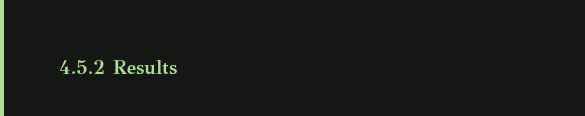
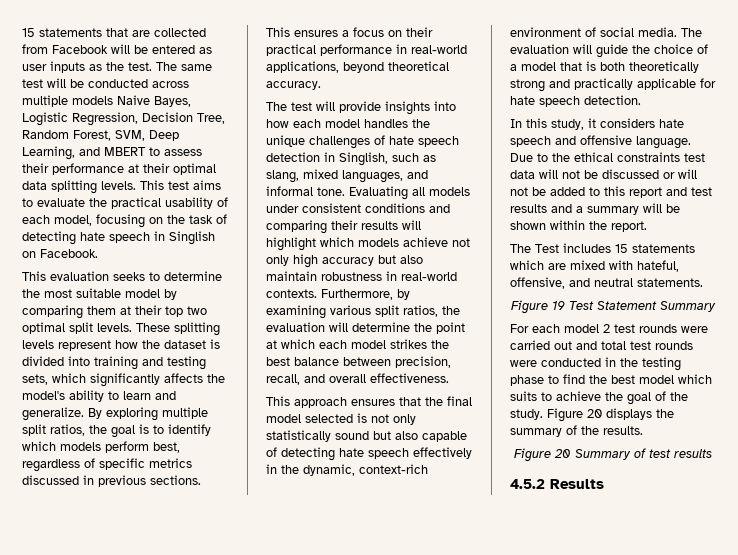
(59, 67) none -> [22,28,206,37] [22,44,212,54] [22,61,212,73] [22,78,189,88] [22,95,191,107] [22,112,225,126] [22,130,179,141] [22,146,202,160] [22,163,216,175] [22,180,221,194] [22,197,228,209] [22,214,227,228] [22,231,215,245] [22,249,98,258] [22,271,222,281] [22,288,177,300] [22,305,207,319] [22,322,220,336] [22,339,220,351] [22,356,206,370] [22,373,225,387] [22,390,176,402] [22,407,208,421] [22,424,211,438] [22,441,180,453] [22,458,192,472] [22,475,201,487] [266,27,433,37] [266,44,467,56] [266,61,449,73] [266,81,321,90] [266,101,456,115] [266,119,430,128] [266,135,459,149] [266,152,436,166] [266,169,428,183] [266,186,470,200] [266,203,450,213] [266,220,421,234] [266,237,470,251] [266,254,423,268] [266,271,457,281] [266,289,410,300] [266,305,460,319] [266,322,465,334] [266,339,449,349] [266,356,451,368] [266,373,449,385] [266,396,472,408] [266,413,416,425] [266,430,467,442] [266,447,472,461] [266,464,428,476] [510,27,702,37] [510,44,708,58] [510,61,699,73] [510,78,716,92] [510,95,641,107] [510,118,684,130] [510,135,691,149] [510,152,705,162] [510,169,697,179] [510,186,712,198] [510,203,680,215] [510,220,647,232] [510,243,695,253] [510,260,679,272] [510,277,703,289] [511,300,716,314] [510,324,708,333] [510,340,693,350] [510,357,681,371] [510,374,712,386] [510,391,688,405] [510,408,674,422] [510,425,643,437] [514,448,712,462] 15 statements that are collected from Facebook will be entered as user inputs as the test. The same test will be conducted across multiple models Naive Bayes, Logistic Regression, Decision Tree, Random Forest, SVM, Deep Learning, and MBERT to assess their performance at their optimal data splitting levels. This test aims to evaluate the practical usability of each model, focusing on the task of detecting hate speech in Singlish on Facebook. // This evaluation seeks to determine the most suitable model by comparing them at their top two optimal split levels. These splitting levels represent how the dataset is divided into training and testing sets, which significantly affects the model's ability to learn and generalize. By exploring multiple split ratios, the goal is to identify which models perform best, regardless of specific metrics discussed in previous sections. This ensures a focus on their practical performance in real-world applications, beyond theoretical accuracy. // The test will provide insights into how each model handles the unique challenges of hate speech detection in Singlish, such as slang, mixed languages, and informal tone. Evaluating all models under consistent conditions and comparing their results will highlight which models achieve not only high accuracy but also maintain robustness in real-world contexts. Furthermore, by examining various split ratios, the evaluation will determine the point at which each model strikes the best balance between precision, recall, and overall effectiveness. // This approach ensures that the final model selected is not only statistically sound but also capable of detecting hate speech effectively in the dynamic, context-rich environment of social media. The evaluation will guide the choice of a model that is both theoretically strong and practically applicable for hate speech detection. // In this study, it considers hate speech and offensive language. Due to the ethical constraints test data will not be discussed or will not be added to this report and test results and a summary will be shown within the report. // The Test includes 15 statements which are mixed with hateful, offensive, and neutral statements. // Figure 19 Test Statement Summary // For each model 2 test rounds were carried out and total test rounds were conducted in the testing phase to find the best model which suits to achieve the goal of the study. Figure 20 displays the summary of the results. // Figure 20 Summary of test results //

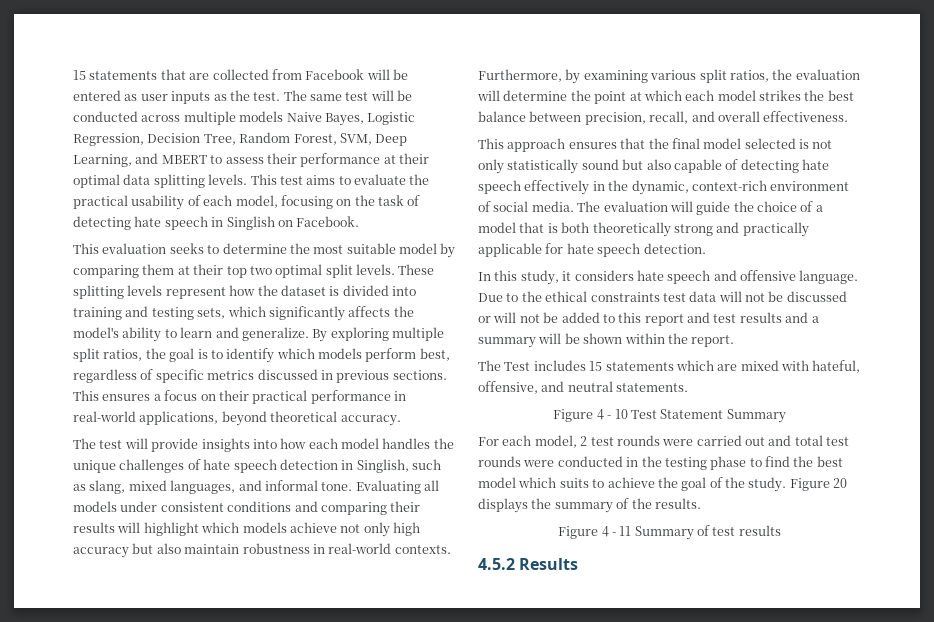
[552,301,565,310] 19 -> [596,409,628,420] 4 - 10
[564,324,599,333] model -> [534,435,577,448] model,
[554,449,571,458] 20 -> [601,526,632,537] 4 - 11

